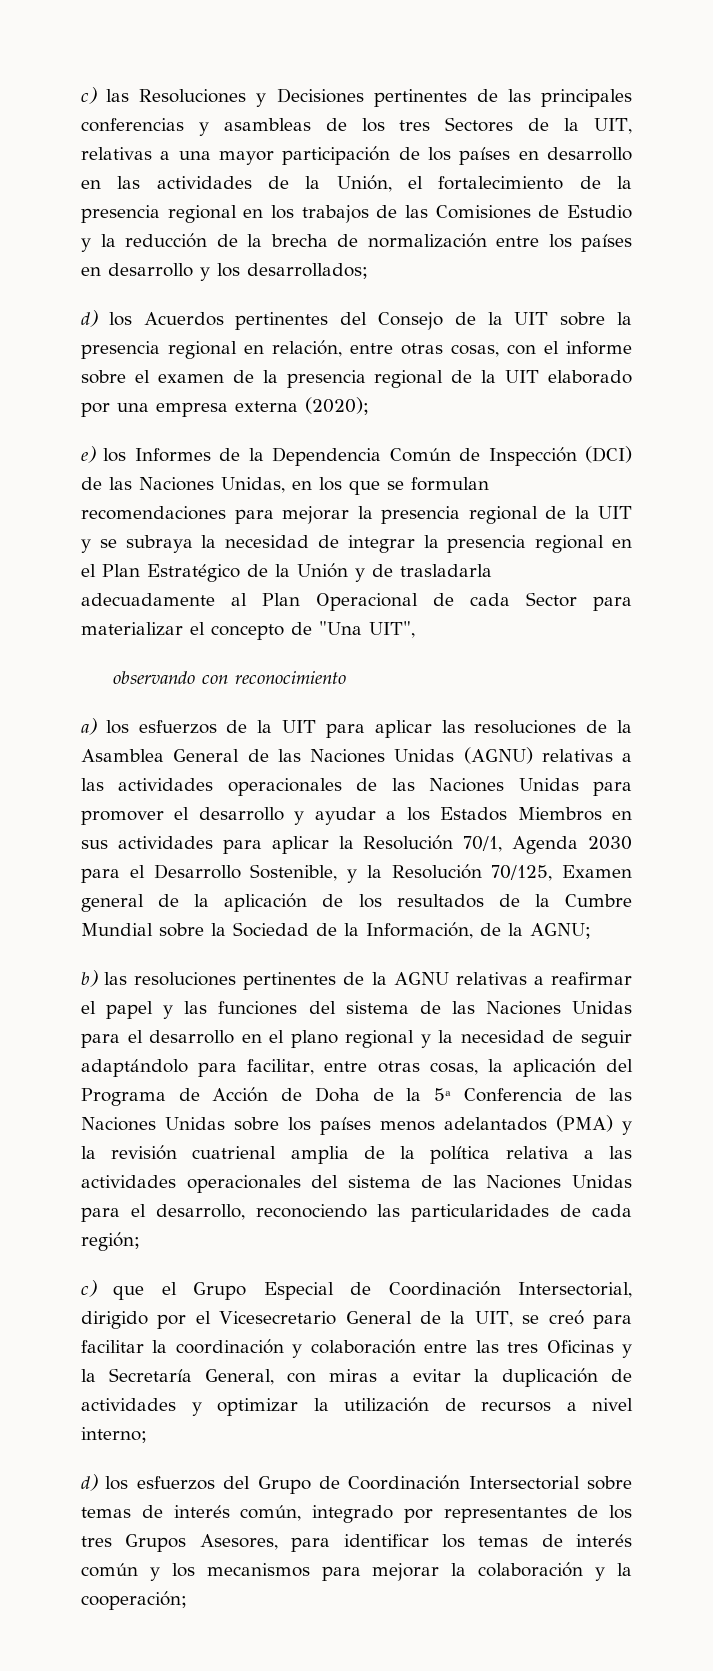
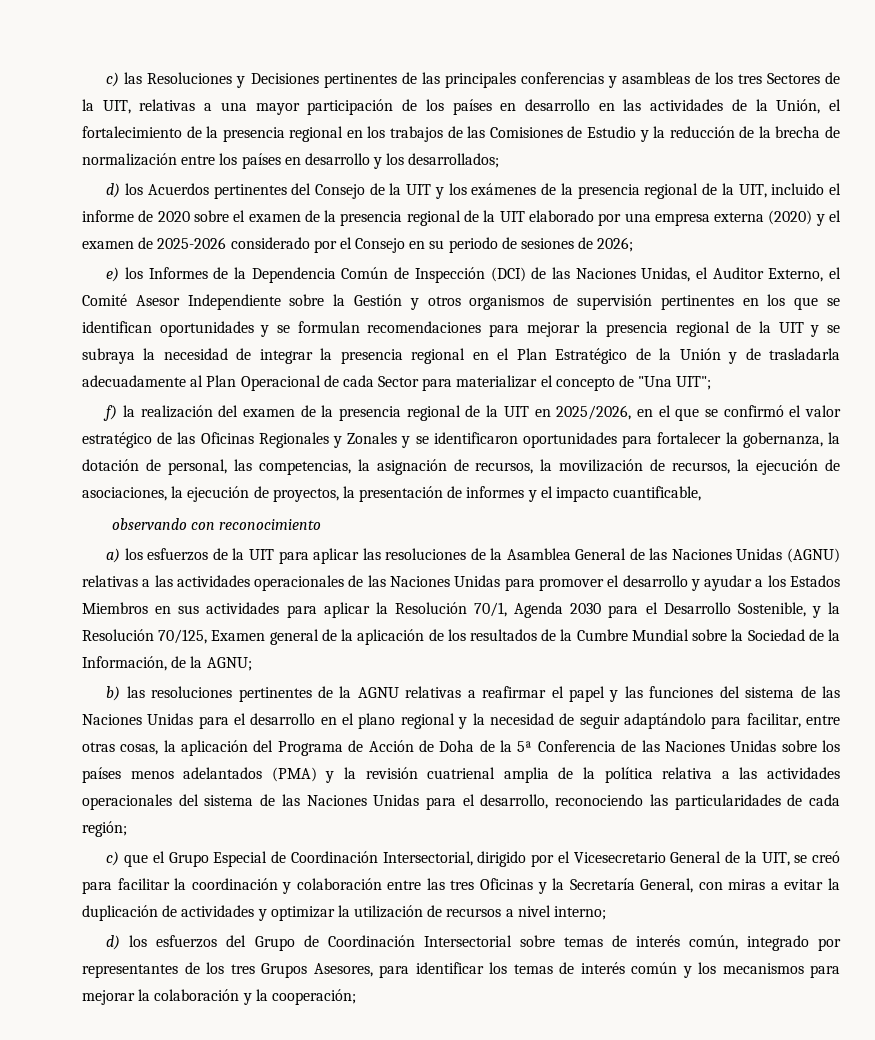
[560,312,632,326] [81,340,632,359] sobre la presencia regional en relación, entre otras cosas, con el informe -> [434,183,842,199] [82,210,190,222] y los exámenes de la presencia regional de la UIT, incluido el informe de 2020
[305,397,369,415] (2020); -> [768,210,841,226] [82,237,634,253] (2020) y el examen de 2025-2026 considerado por el Consejo en su periodo de sesiones de 2026;
[292,477,380,495] en los que -> [695,267,842,282] [82,294,840,310] [82,321,270,337] el Auditor Externo, el Comité Asesor Independiente sobre la Gestión y otros organismos de supervisión pertinentes en los que se identifican oportunidades y
[369,621,415,638] UIT", -> [676,376,712,390] [103,405,841,421] [82,432,841,448] [82,459,840,475] [82,486,702,502] UIT"; // f) la realización del examen de la presencia regional de la UIT en 2025/2026, en el que se confirmó el valor estratégico de las Oficinas Regionales y Zonales y se identificaron oportunidades para fortalecer la gobernanza, la dotación de personal, las competencias, la asignación de recursos, la movilización de recursos, la ejecución de asociaciones, la ejecución de proyectos, la presentación de informes y el impacto cuantificable,

